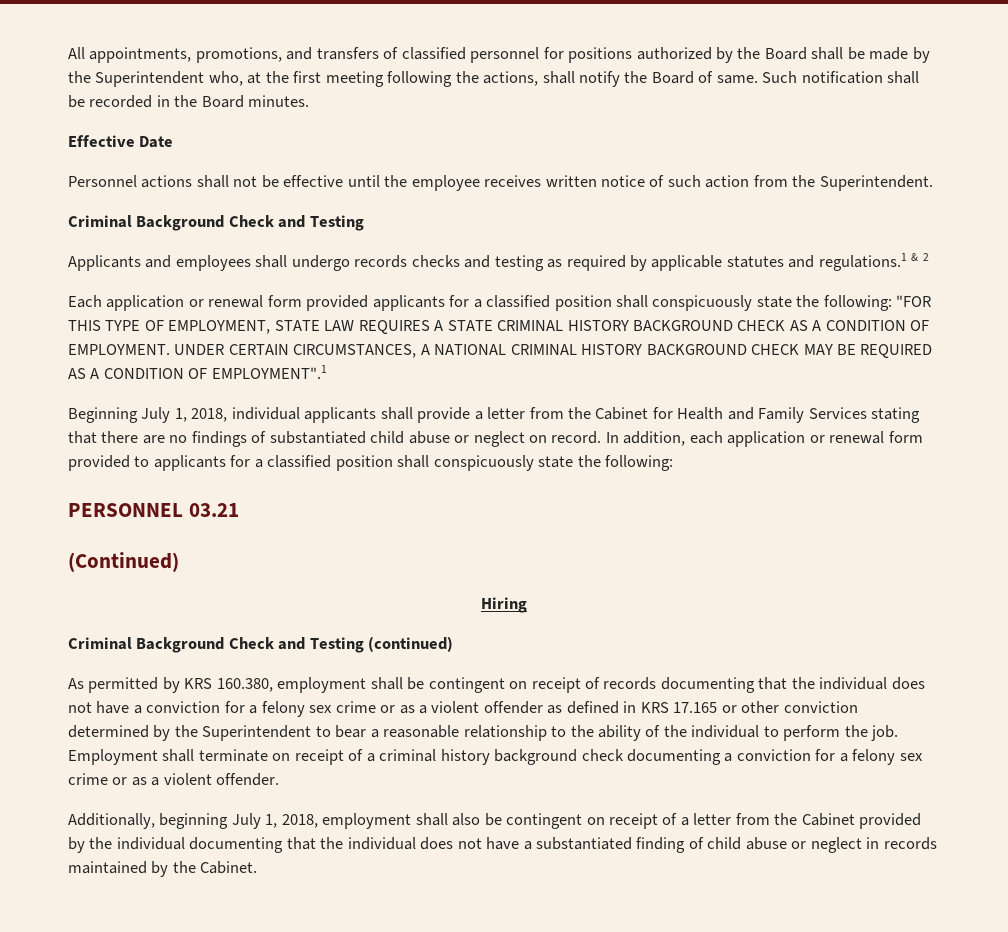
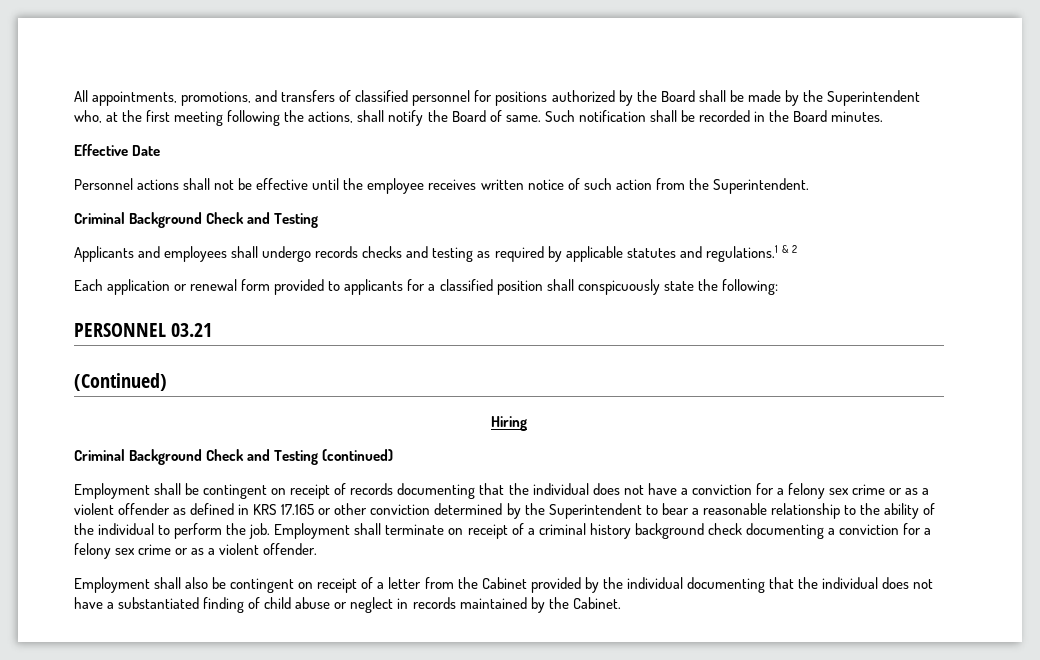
[372,295,932,311] [68,320,930,334] [68,344,933,358] [68,365,327,379] [68,407,921,423] [68,431,923,447] [68,455,130,471] applicants for a classified position shall conspicuously state the following: "FOR THIS TYPE OF EMPLOYMENT, STATE LAW REQUIRES A STATE CRIMINAL HISTORY BACKGROUND CHECK AS A CONDITION OF EMPLOYMENT. UNDER CERTAIN CIRCUMSTANCES, A NATIONAL CRIMINAL HISTORY BACKGROUND CHECK MAY BE REQUIRED AS A CONDITION OF EMPLOYMENT".1 // Beginning July 1, 2018, individual applicants shall provide a letter from the Cabinet for Health and Family Services stating that there are no findings of substantiated child abuse or neglect on record. In addition, each application or renewal form provided -> (325, 287) none
[68,677,367,693] As permitted by KRS 160.380, employment -> [74,483,150,499] Employment
[68,813,412,829] Additionally, beginning July 1, 2018, employment -> [74,577,150,593] Employment

